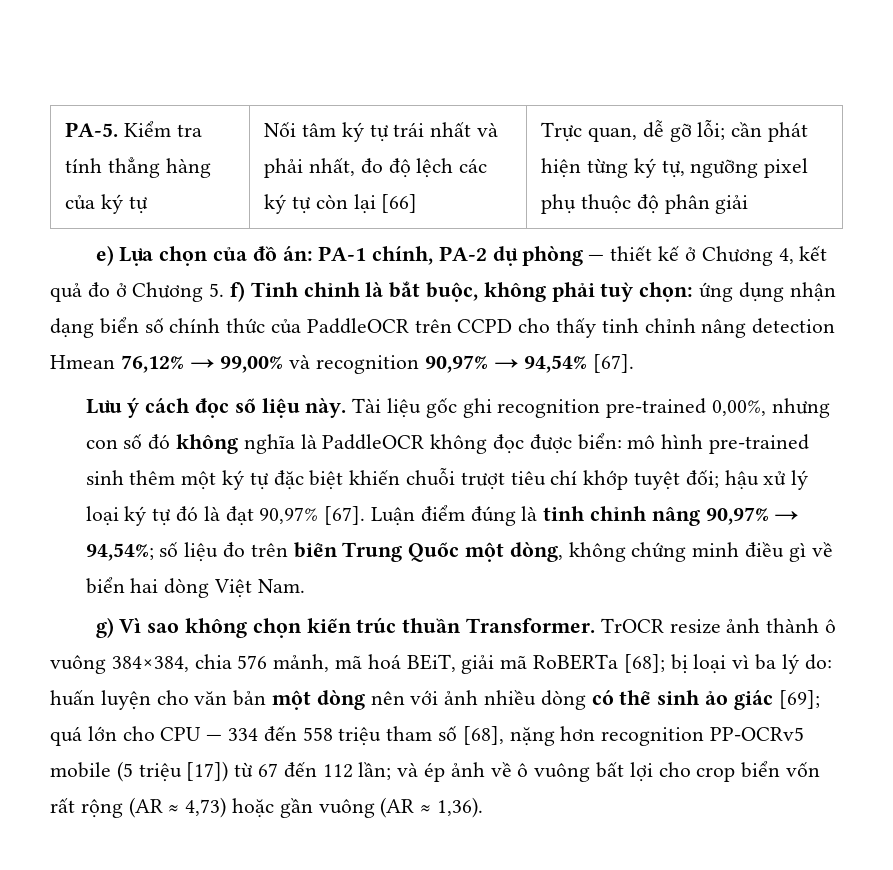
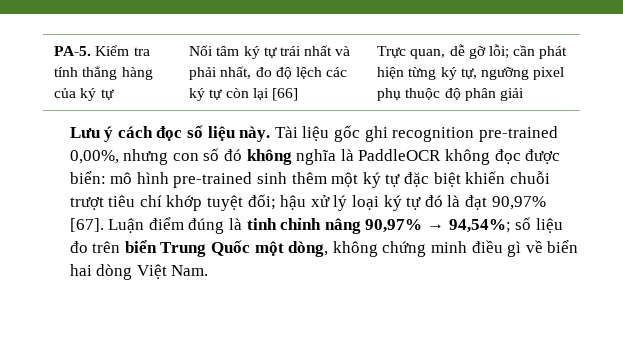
[95,245,828,266] [50,281,836,302] [50,317,836,338] [50,354,635,374] // e) Lựa chọn của đồ án: PA-1 chính, PA-2 dự phòng — thiết kế ở Chương 4, kết quả đo ở Chương 5. f) Tinh chỉnh là bắt buộc, không phải tuỳ chọn: ứng dụng nhận dạng biển số chính thức của PaddleOCR trên CCPD cho thấy tinh chỉnh nâng detection Hmean 76,12% → 99,00% và recognition 90,97% → 94,54% [67]. -> (525, 94) none
[95,617,837,638] [50,654,832,674] [50,690,820,710] [50,726,805,746] [50,761,821,782] [50,797,484,818] // g) Vì sao không chọn kiến trúc thuần Transformer. TrOCR resize ảnh thành ô vuông 384×384, chia 576 mảnh, mã hoá BEiT, giải mã RoBERTa [68]; bị loại vì ba lý do: huấn luyện cho văn bản một dòng nên với ảnh nhiều dòng có thể sinh ảo giác [69]; quá lớn cho CPU — 334 đến 558 triệu tham số [68], nặng hơn recognition PP-OCRv5 mobile (5 triệu [17]) từ 67 đến 112 lần; và ép ảnh về ô vuông bất lợi cho crop biển vốn rất rộng (AR ≈ 4,73) hoặc gần vuông (AR ≈ 1,36). -> (209, 270) none

